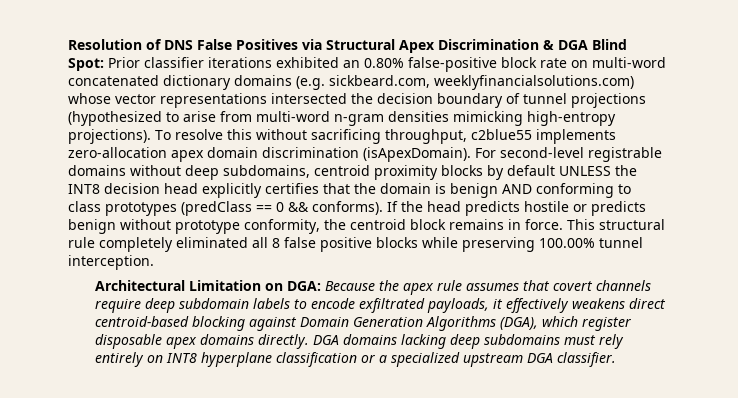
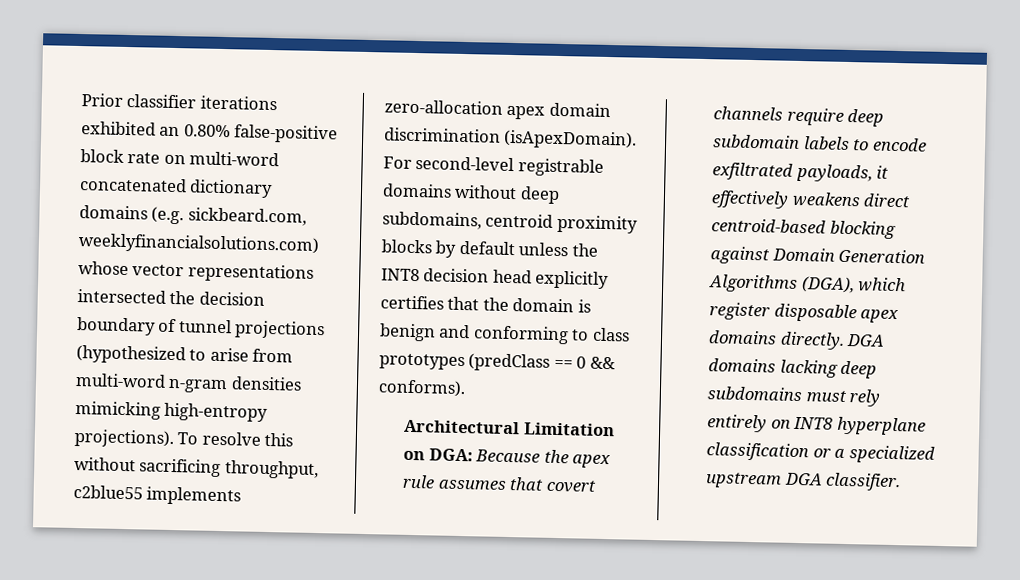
[68,39,627,53] [68,58,104,71] Resolution of DNS False Positives via Structural Apex Discrimination & DGA Blind Spot: -> (81, 100) none
[559,166,611,176] UNLESS -> [518,242,569,257] unless
[502,184,532,194] AND -> [438,324,471,339] and
[387,201,646,216] [68,219,665,234] [68,237,643,252] [68,255,154,270] If the head predicts hostile or predicts benign without prototype conformity, the centroid block remains in force. This structural rule completely eliminated all 8 false positive blocks while preserving 100.00% tunnel interception. -> (466, 388) none

